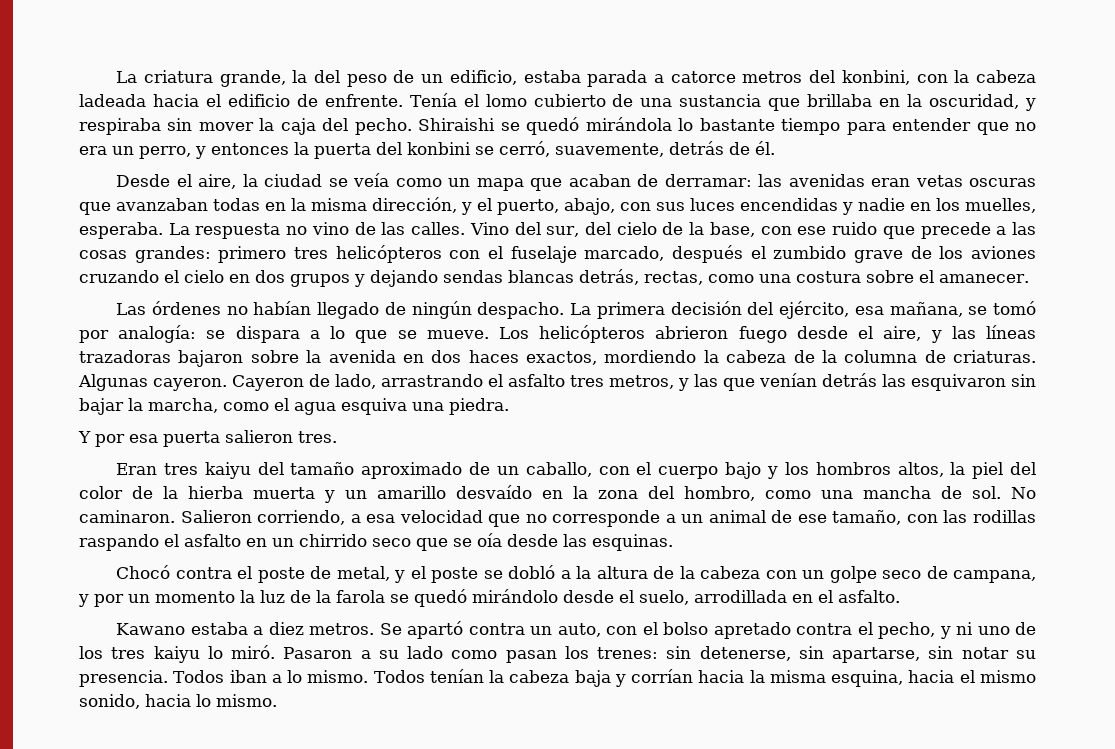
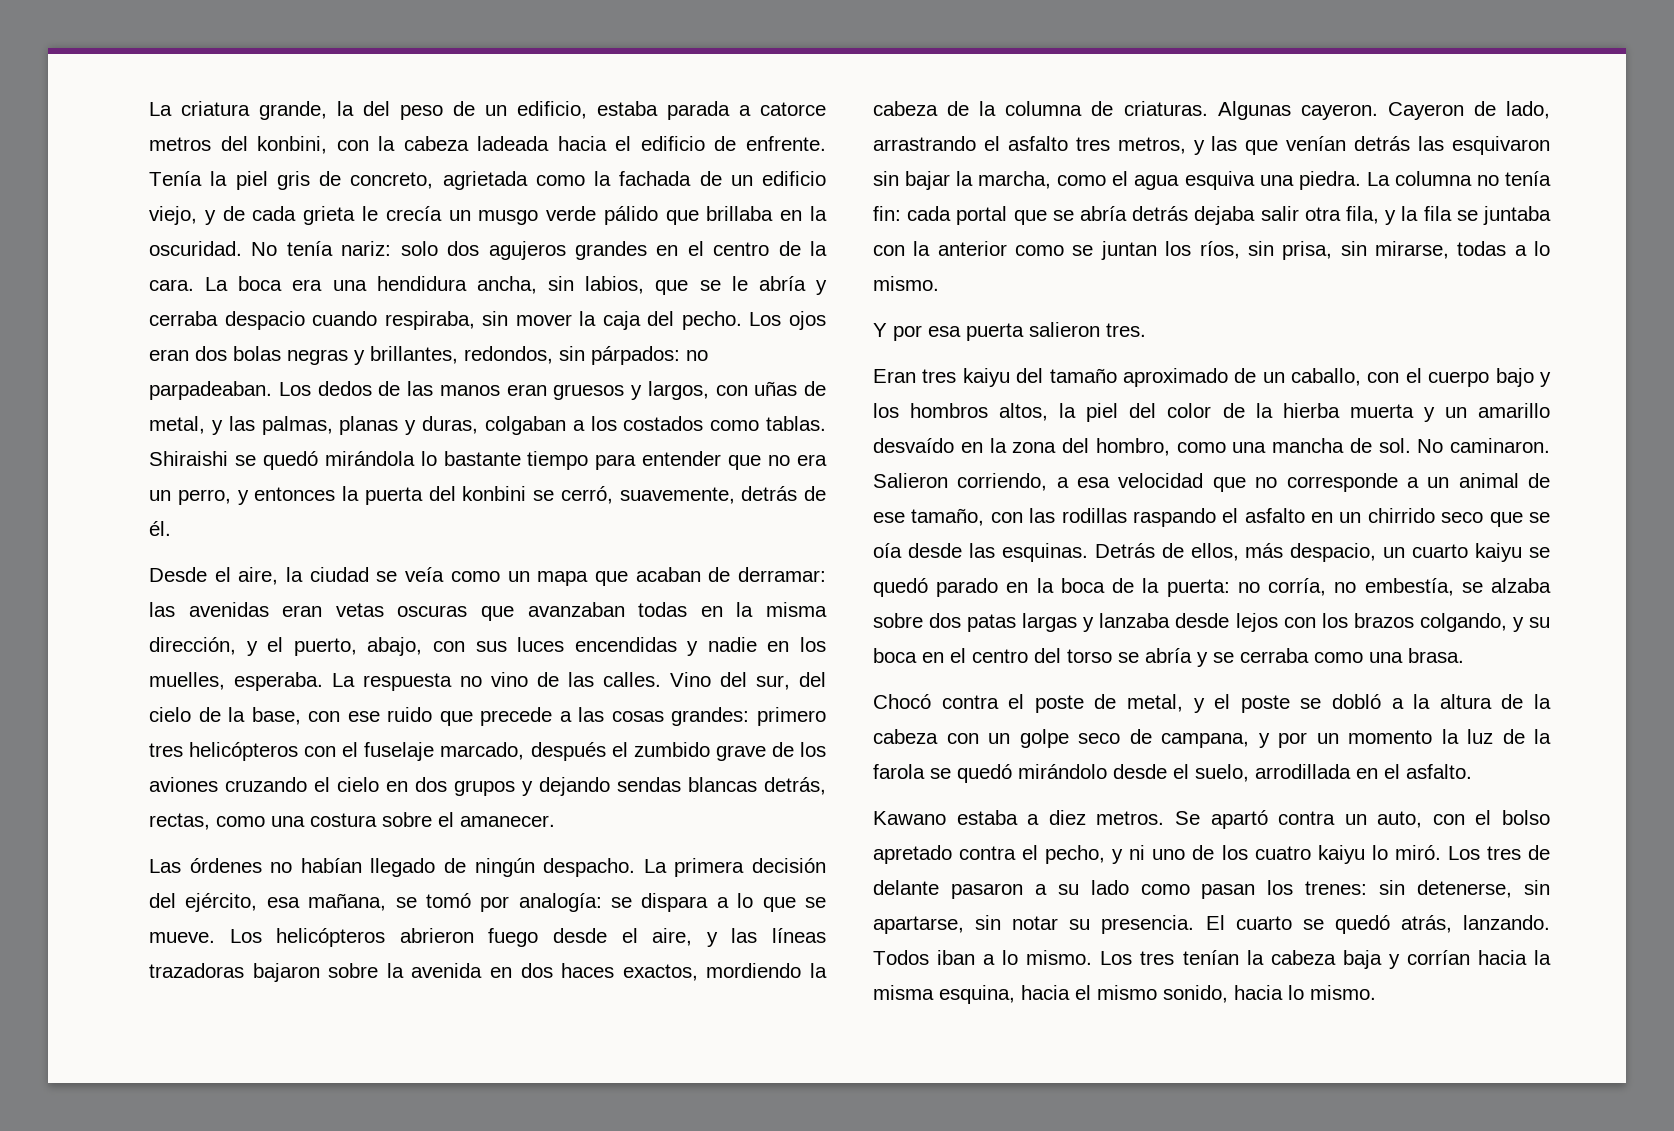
[463,94,1036,111] [79,118,161,135] el lomo cubierto de una sustancia que brillaba en la oscuridad, y respiraba -> [210,171,826,190] [149,206,828,225] [149,241,827,260] [149,276,828,295] [149,311,475,330] la piel gris de concreto, agrietada como la fachada de un edificio viejo, y de cada grieta le crecía un musgo verde pálido que brillaba en la oscuridad. No tenía nariz: solo dos agujeros grandes en el centro de la cara. La boca era una hendidura ancha, sin labios, que se le abría y cerraba despacio cuando respiraba,
(412, 126) none -> [749,311,826,330] [149,346,708,365] [149,381,826,400] [149,416,826,435] Los ojos eran dos bolas negras y brillantes, redondos, sin párpados: no parpadeaban. Los dedos de las manos eran gruesos y largos, con uñas de metal, y las palmas, planas y duras, colgaban a los costados como tablas.
(509, 406) none -> [1366,171,1551,186] [873,206,1551,225] [873,241,1550,260] [873,276,939,291] La columna no tenía fin: cada portal que se abría detrás dejaba salir otra fila, y la fila se juntaba con la anterior como se juntan los ríos, sin prisa, sin mirarse, todas a lo mismo.
(673, 542) none -> [1094,543,1550,562] [873,578,1551,597] [873,613,1550,632] [873,648,1464,667] Detrás de ellos, más despacio, un cuarto kaiyu se quedó parado en la boca de la puerta: no corría, no embestía, se alzaba sobre dos patas largas y lanzaba desde lejos con los brazos colgando, y su boca en el centro del torso se abría y se cerraba como una brasa.
[111,647,146,659] tres -> [1254,846,1311,860] cuatro
[283,647,353,659] Pasaron -> [1447,845,1551,860] [873,880,1023,899] Los tres de delante pasaron
(168, 678) none -> [1205,915,1550,934] El cuarto se quedó atrás, lanzando.
[373,670,425,683] Todos -> [1100,951,1175,965] Los tres

